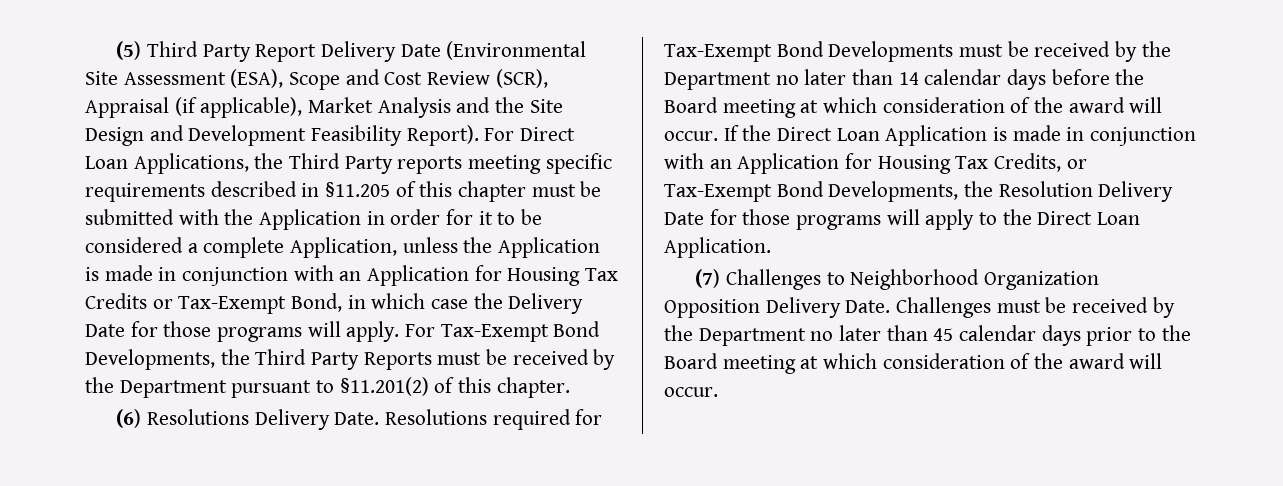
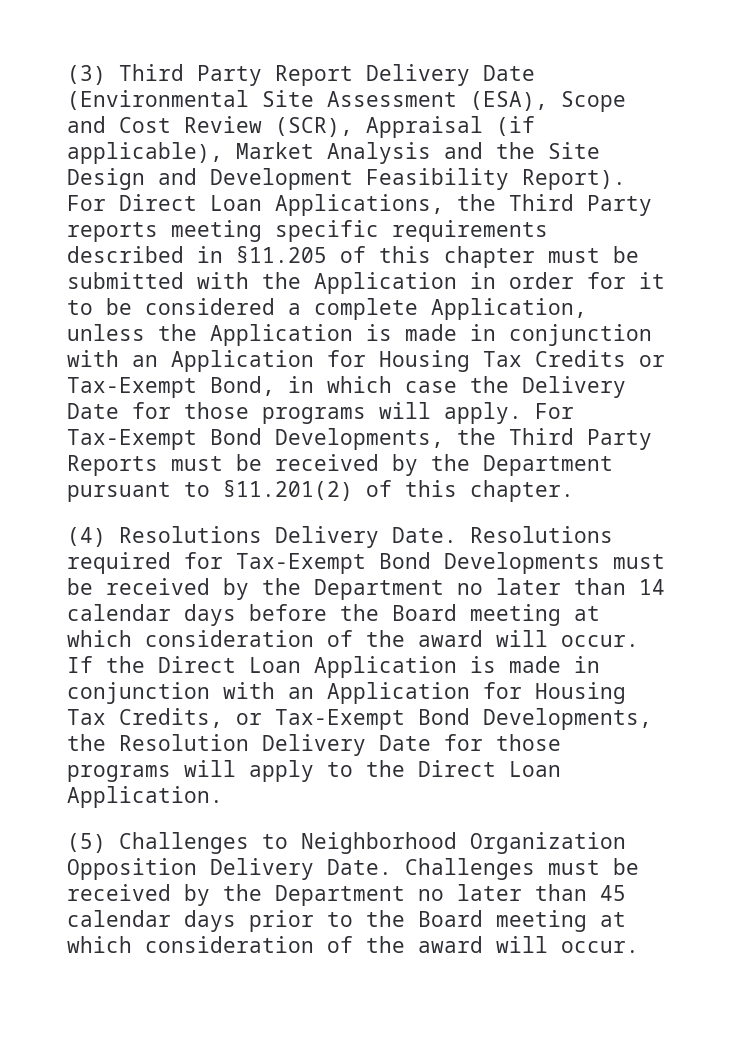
[116,41,142,60] (5) -> [67,65,106,85] (3)
[116,409,142,428] (6) -> [67,527,106,547] (4)
[695,269,721,288] (7) -> [67,833,106,853] (5)

